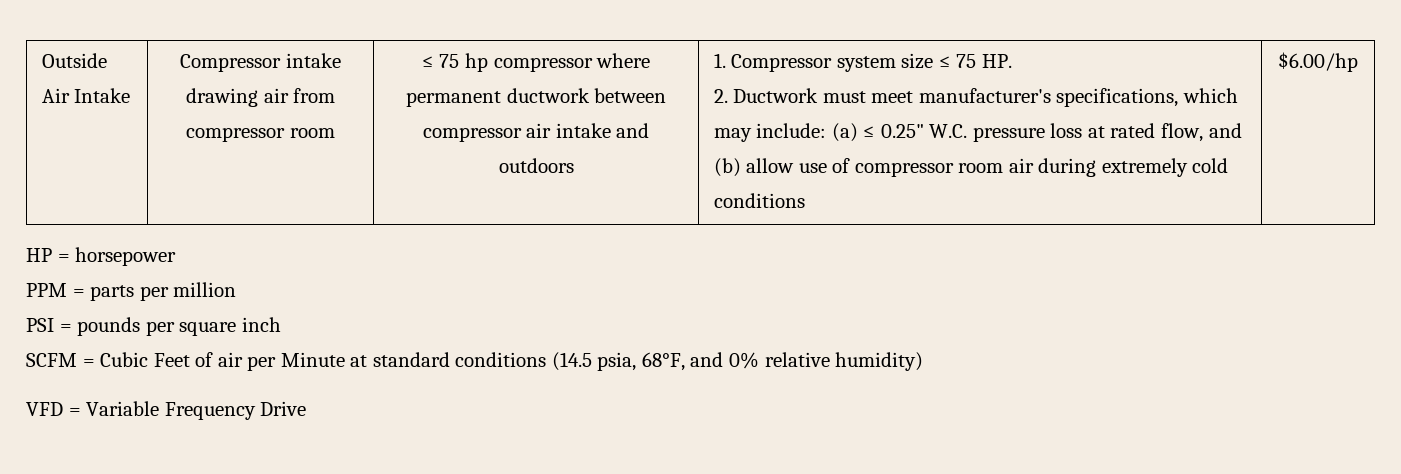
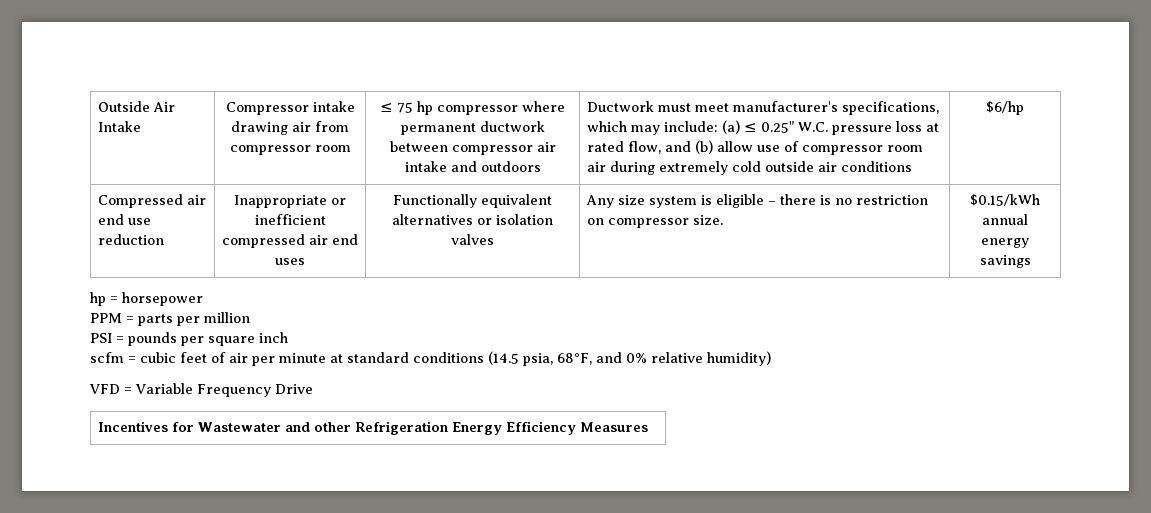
[713,53,1012,72] [713,89,728,103] 1. Compressor system size ≤ 75 HP. // 2. -> (541, 166) none
(1229, 165) none -> [764,161,837,172] outside air
[1278,52,1358,72] [26,248,52,262] $6.00/hp // HP -> [986,101,1024,115] [97,194,206,208] [97,214,151,225] [97,234,164,245] [234,195,346,208] [254,214,326,225] [222,234,358,248] [275,258,305,265] [393,194,552,208] [392,214,553,225] [451,234,494,245] [585,194,928,208] [586,215,723,228] [970,194,1040,206] [982,214,1028,225] [981,238,1029,248] [979,255,1031,268] [90,292,106,306] $6/hp // Compressed air end use reduction | Inappropriate or inefficient compressed air end uses | Functionally equivalent alternatives or isolation valves | Any size system is eligible – there is no restriction on compressor size. | $0.15/kWh annual energy savings // hp
[26,352,190,367] SCFM = Cubic Feet -> [90,352,207,363] scfm = cubic feet
[280,352,345,367] Minute -> [279,353,326,363] minute
(307, 408) none -> [97,421,648,435] // Incentives for Wastewater and other Refrigeration Energy Efficiency Measures

